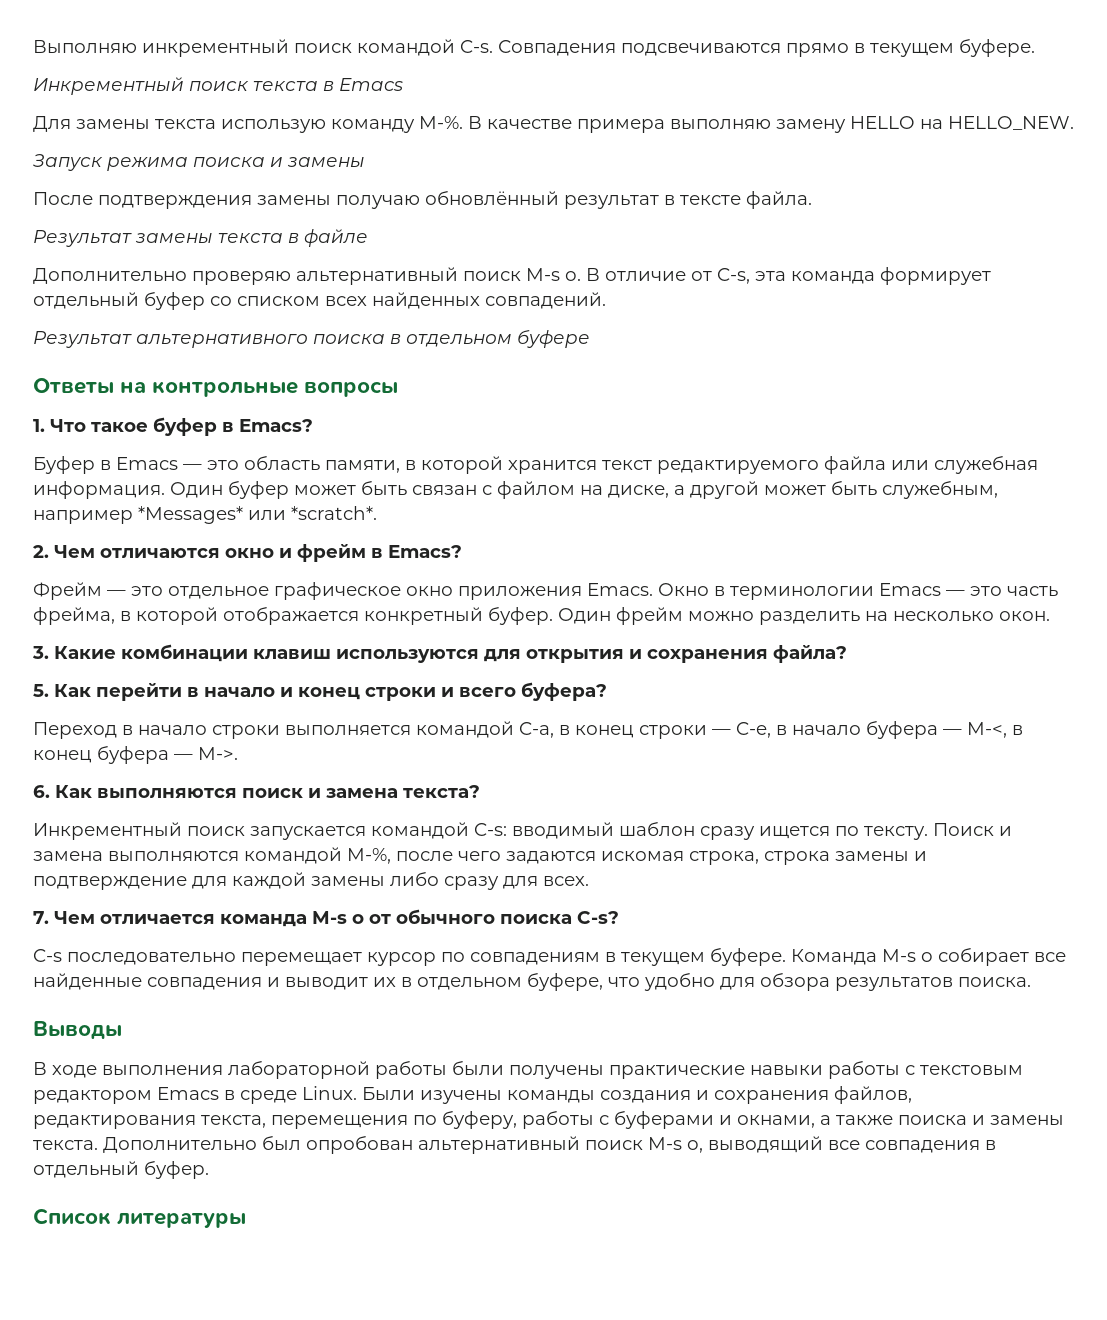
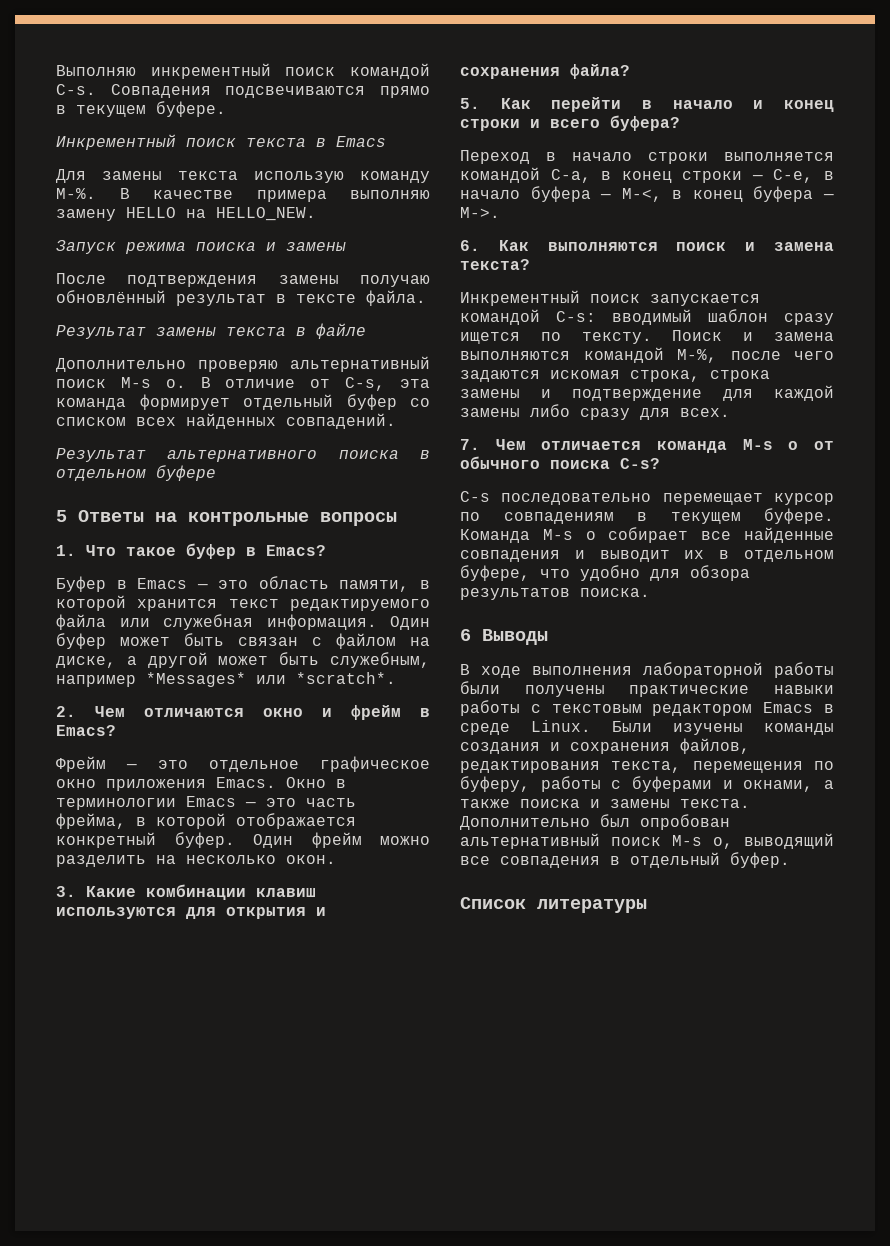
(590, 339) none -> [56,510,67,522] 5
(1031, 982) none -> [460,629,471,641] 6

